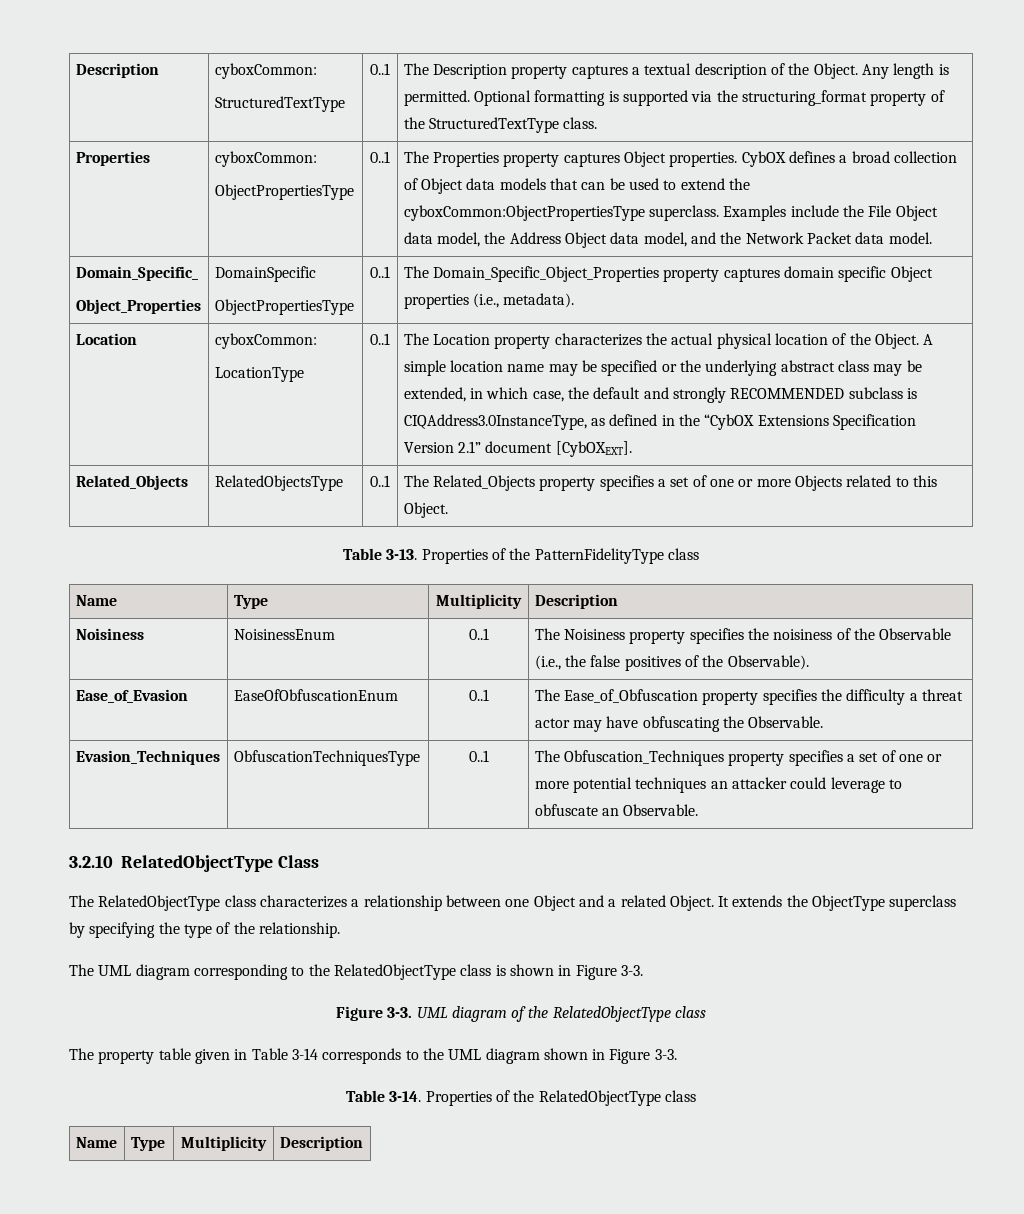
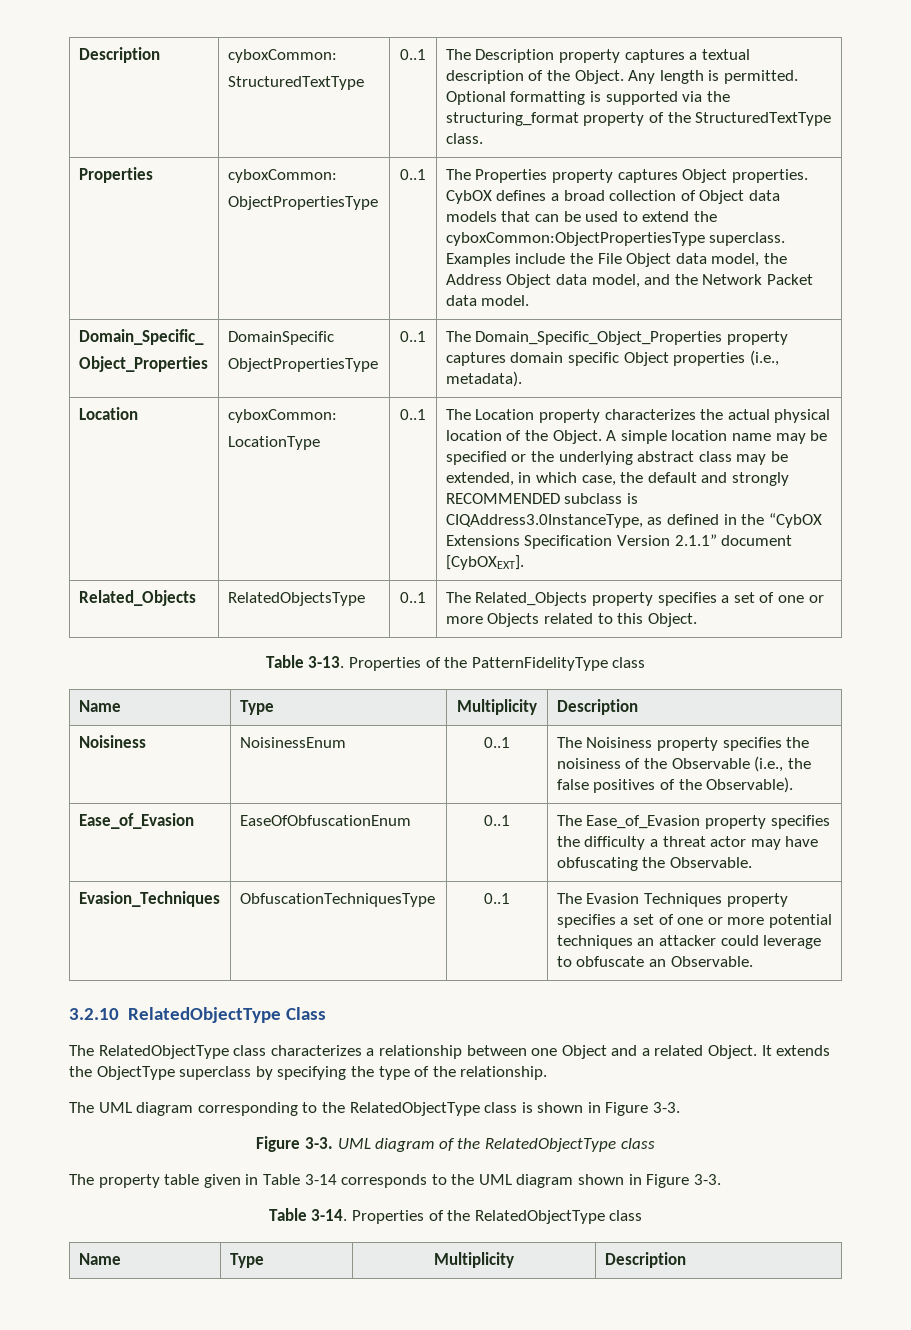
[458,441,482,453] 2.1” -> [674,534,717,546] 2.1.1”
[564,689,699,703] Ease_of_Obfuscation -> [586,815,701,829] Ease_of_Evasion
[564,750,725,766] Obfuscation_Techniques -> [586,893,723,907] Evasion Techniques

